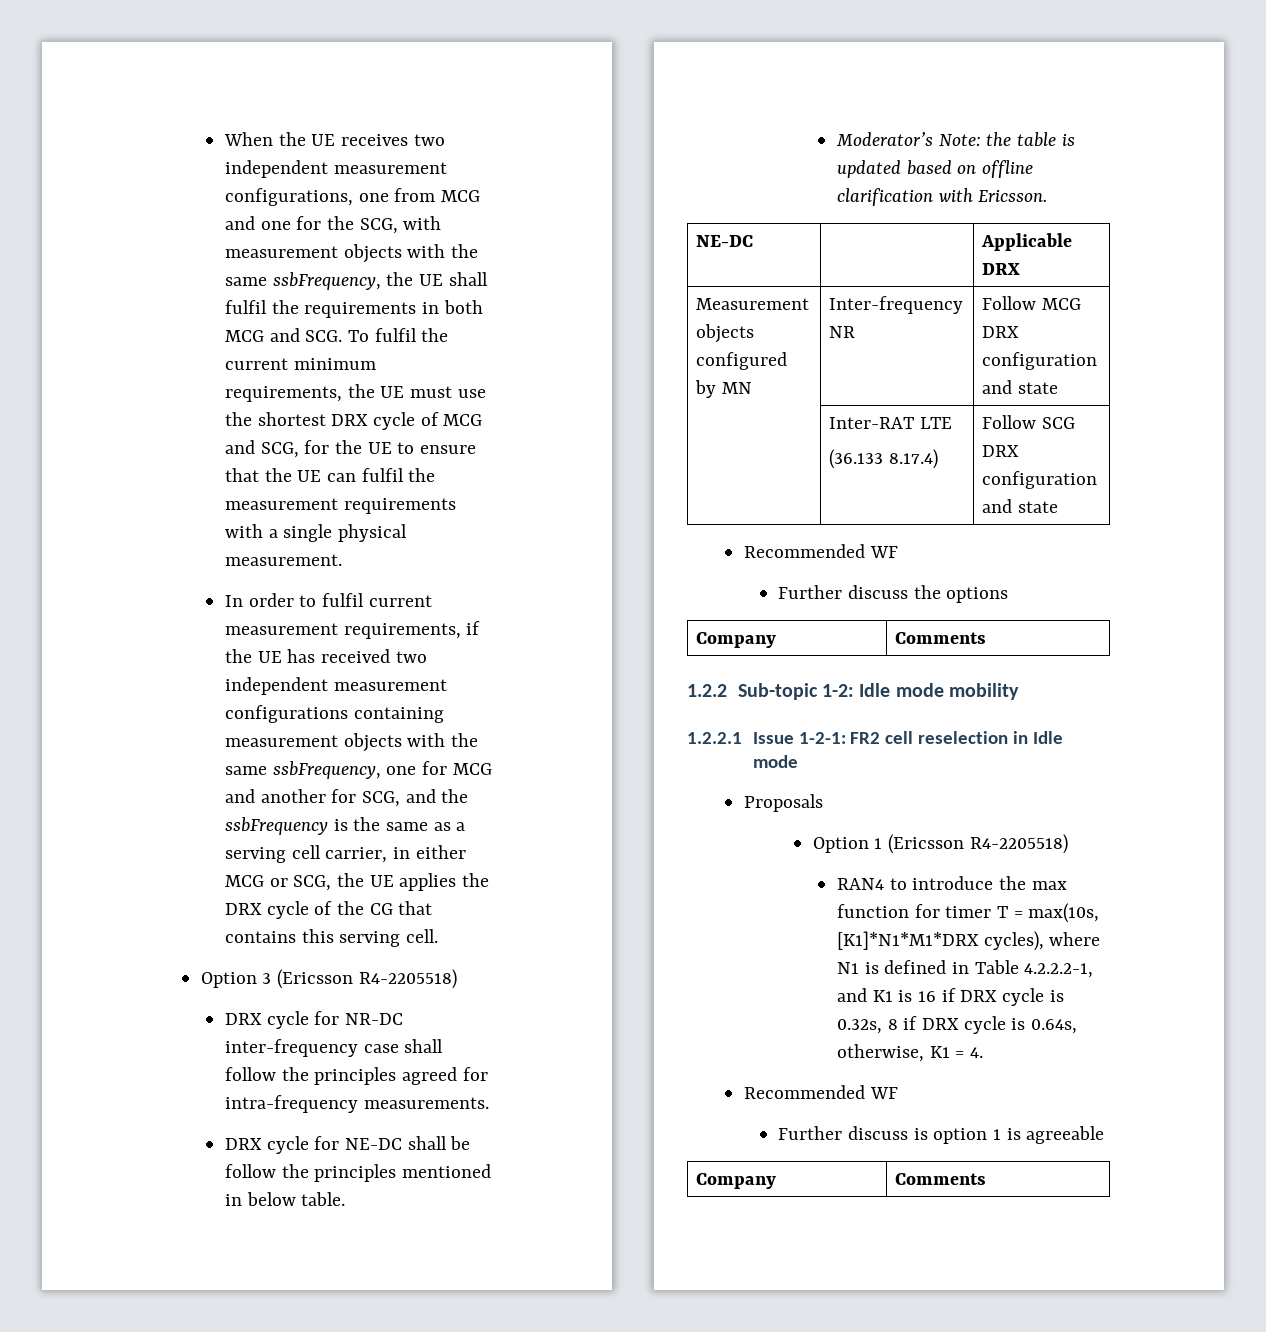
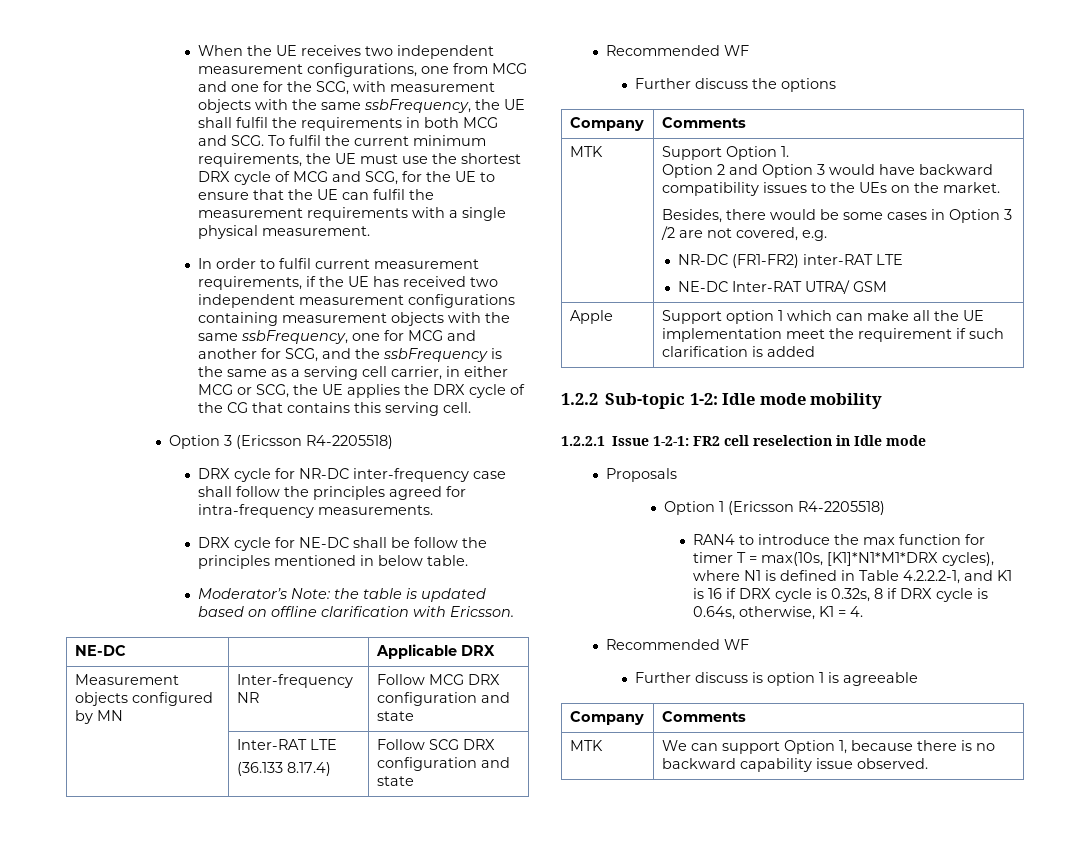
(987, 638) none -> [569,146,603,157] [661,146,789,160] [661,164,993,178] [661,182,1000,196] [661,209,1012,223] [660,226,827,241] [677,254,903,268] [677,280,887,294] [569,310,613,324] [661,310,984,324] [661,328,1004,342] [661,346,815,357] // MTK | Support Option 1. // Option 2 and Option 3 would have backward compatibility issues to the UEs on the market. // Besides, there would be some cases in Option 3 /2 are not covered, e.g. // NR-DC (FR1-FR2) inter-RAT LTE // NE-DC Inter-RAT UTRA/ GSM // Apple | Support option 1 which can make all the UE implementation meet the requirement if such clarification is added
(987, 1179) none -> [569,740,603,751] [661,740,995,754] [661,758,928,772] // MTK | We can support Option 1, because there is no backward capability issue observed.

